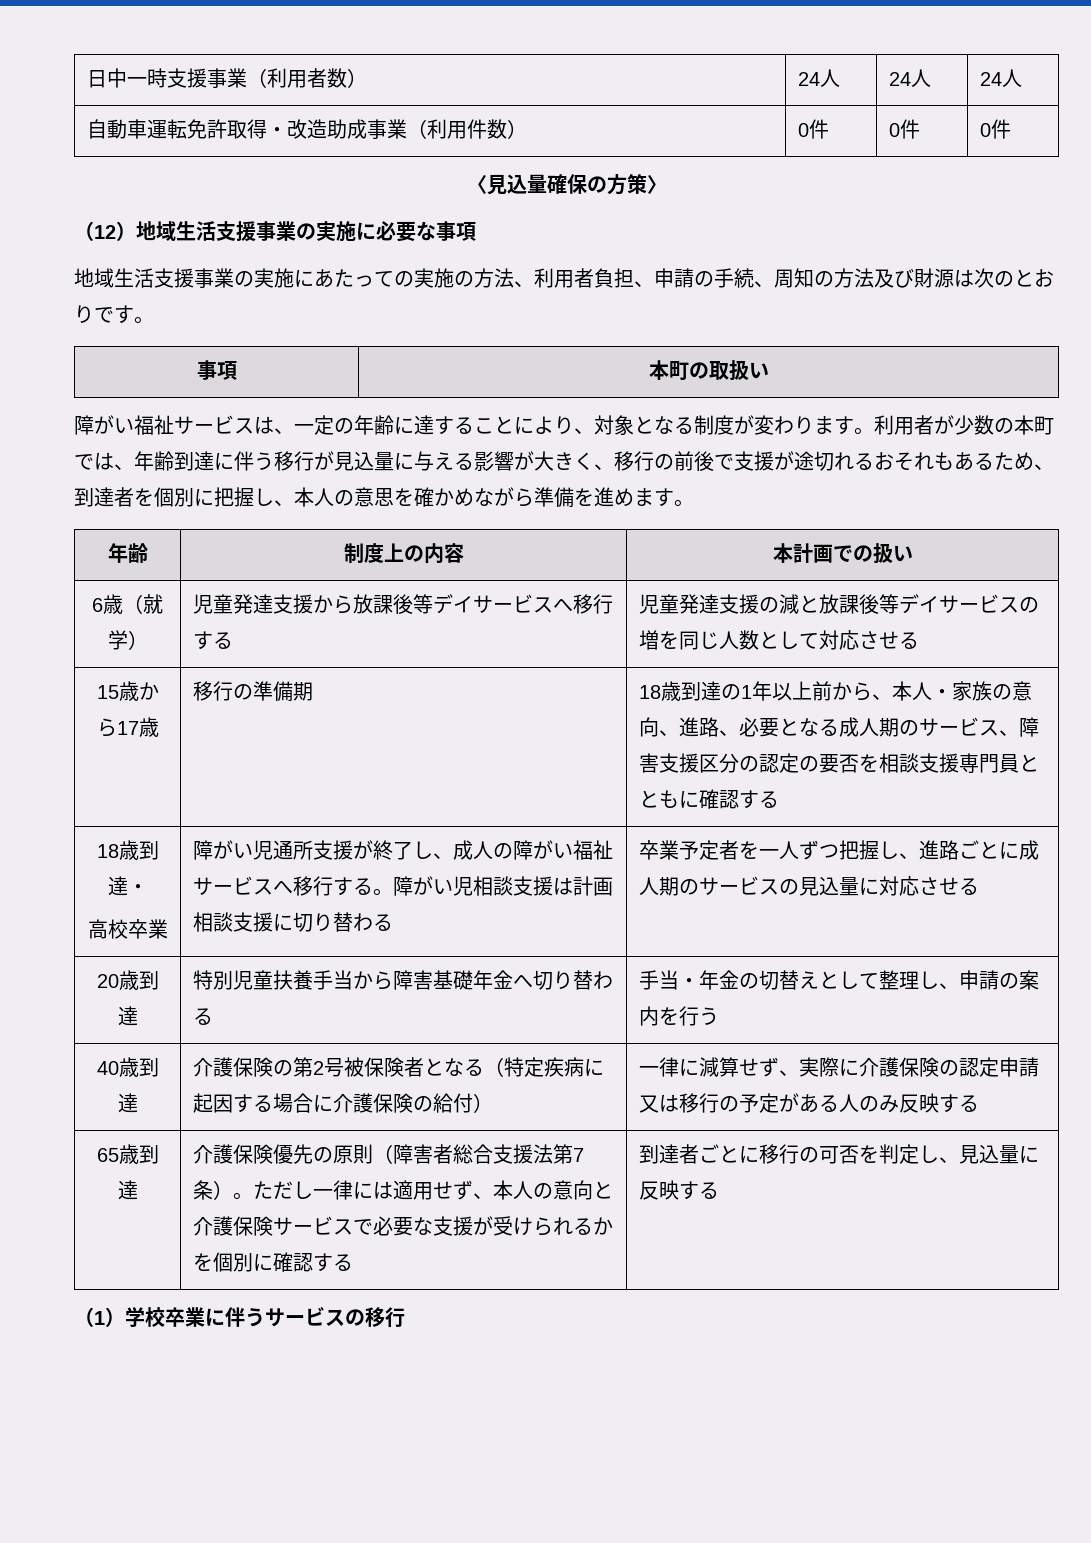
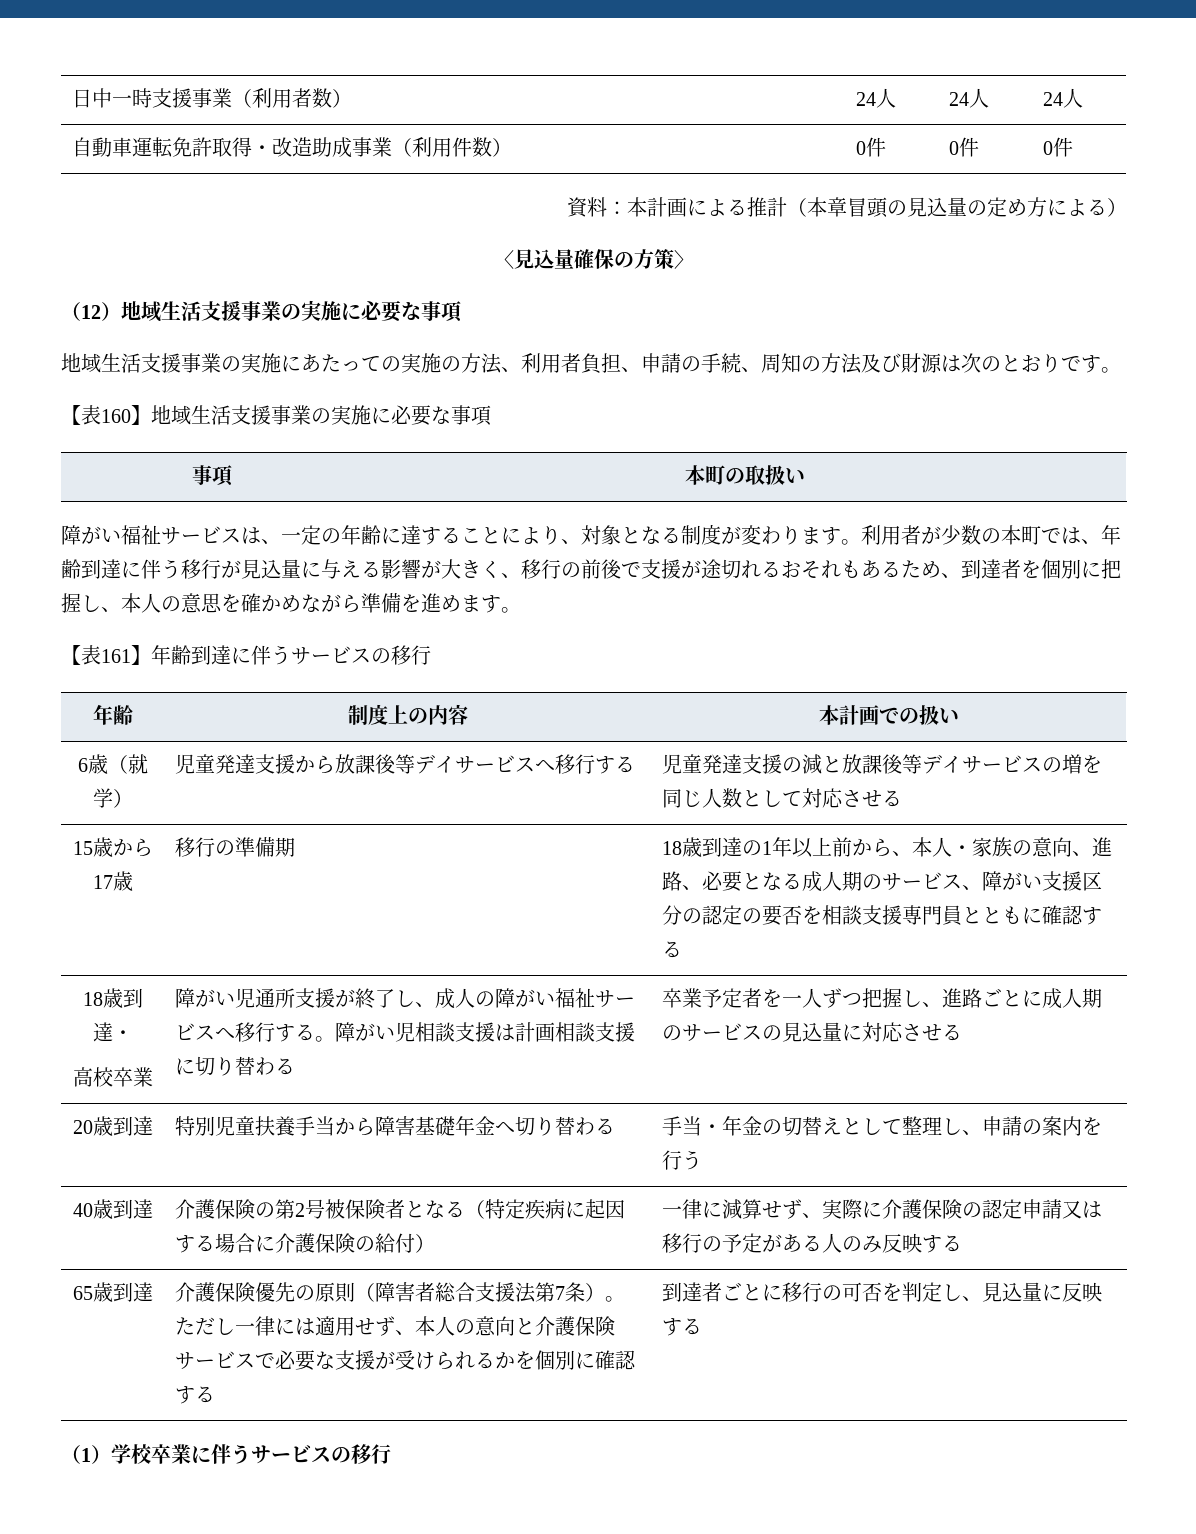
(1011, 129) none -> [567,197,1127,218] // 資料：本計画による推計（本章冒頭の見込量の定め方による）
(154, 320) none -> [61,405,491,426] // 【表160】地域生活支援事業の実施に必要な事項
(694, 503) none -> [61,645,431,665] // 【表161】年齢到達に伴うサービスの移行
[638,753,659,773] 害 -> [1002,872,1043,890] がい

